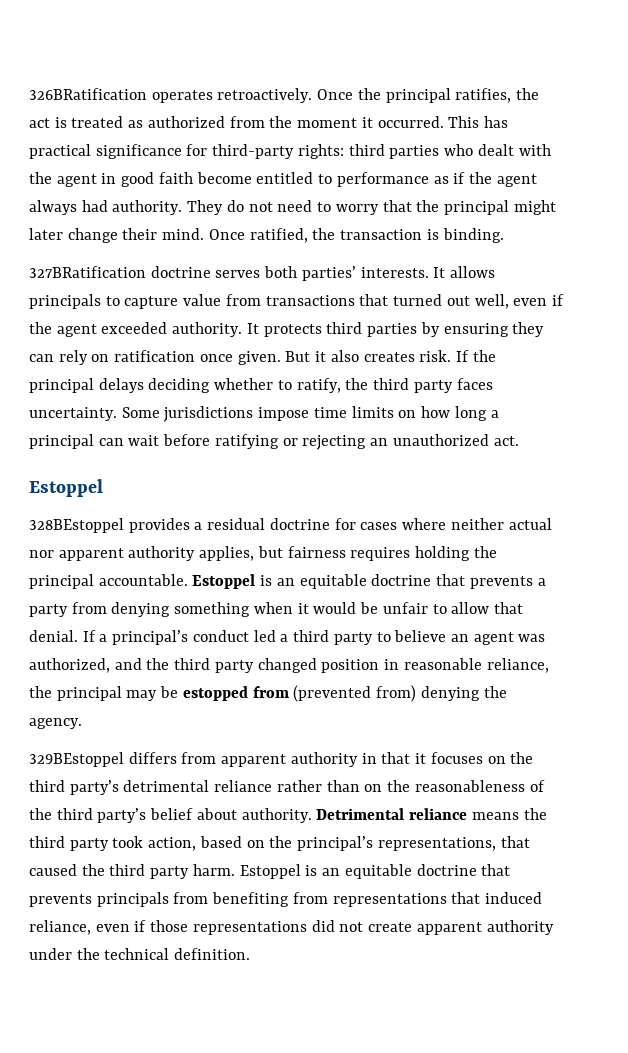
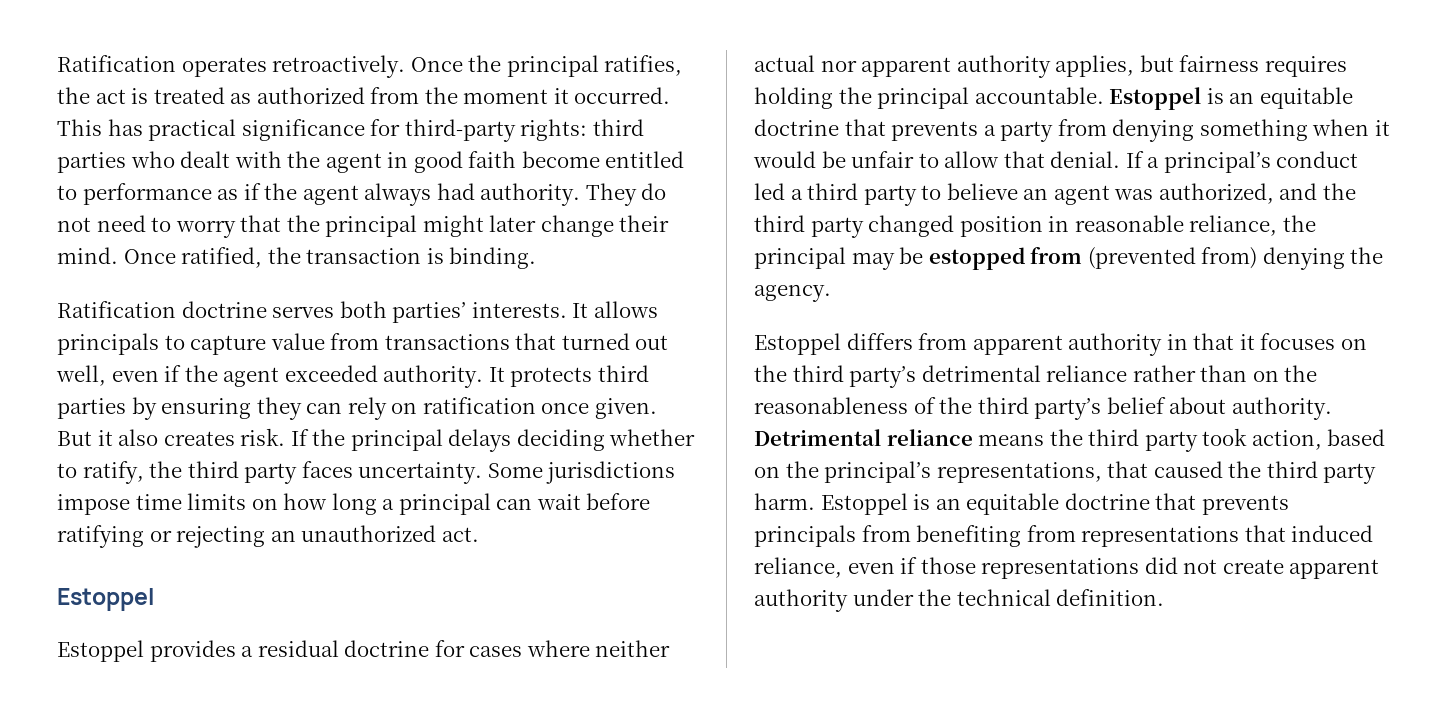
[29,88,147,100] 326BRatification -> [57,55,176,72] Ratification
[29,266,146,278] 327BRatification -> [57,301,176,318] Ratification
[29,518,124,533] 328BEstoppel -> [57,640,144,662] Estoppel
[29,752,124,767] 329BEstoppel -> [754,333,841,355] Estoppel

